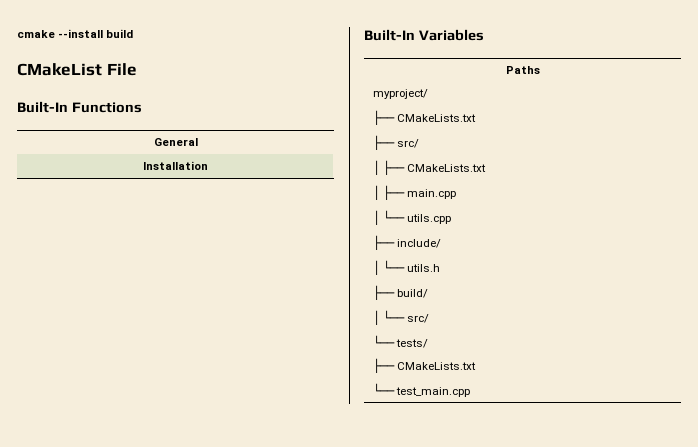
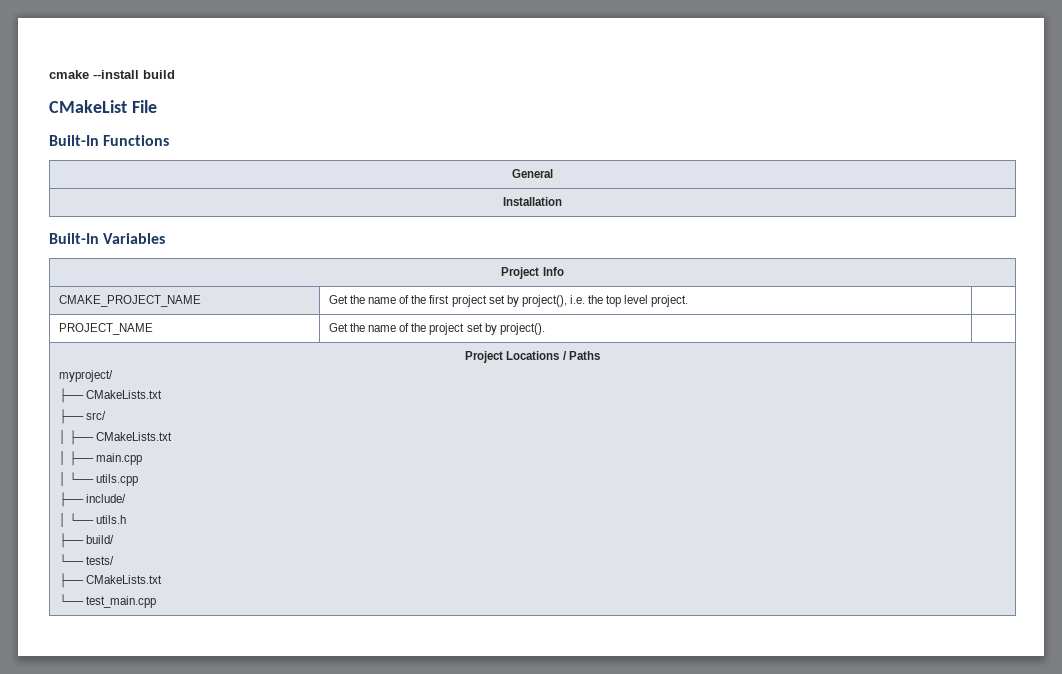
(484, 35) none -> [501,267,564,279] [58,295,201,307] [328,295,689,307] [58,323,153,335] [328,323,545,335] [465,351,567,363] Project Info // CMAKE_PROJECT_NAME | Get the name of the first project set by project(), i.e. the top level project. | // PROJECT_NAME | Get the name of the project set by project(). | // Project Locations /
[372,310,430,325] // │ └── src/ -> (114, 539) none

